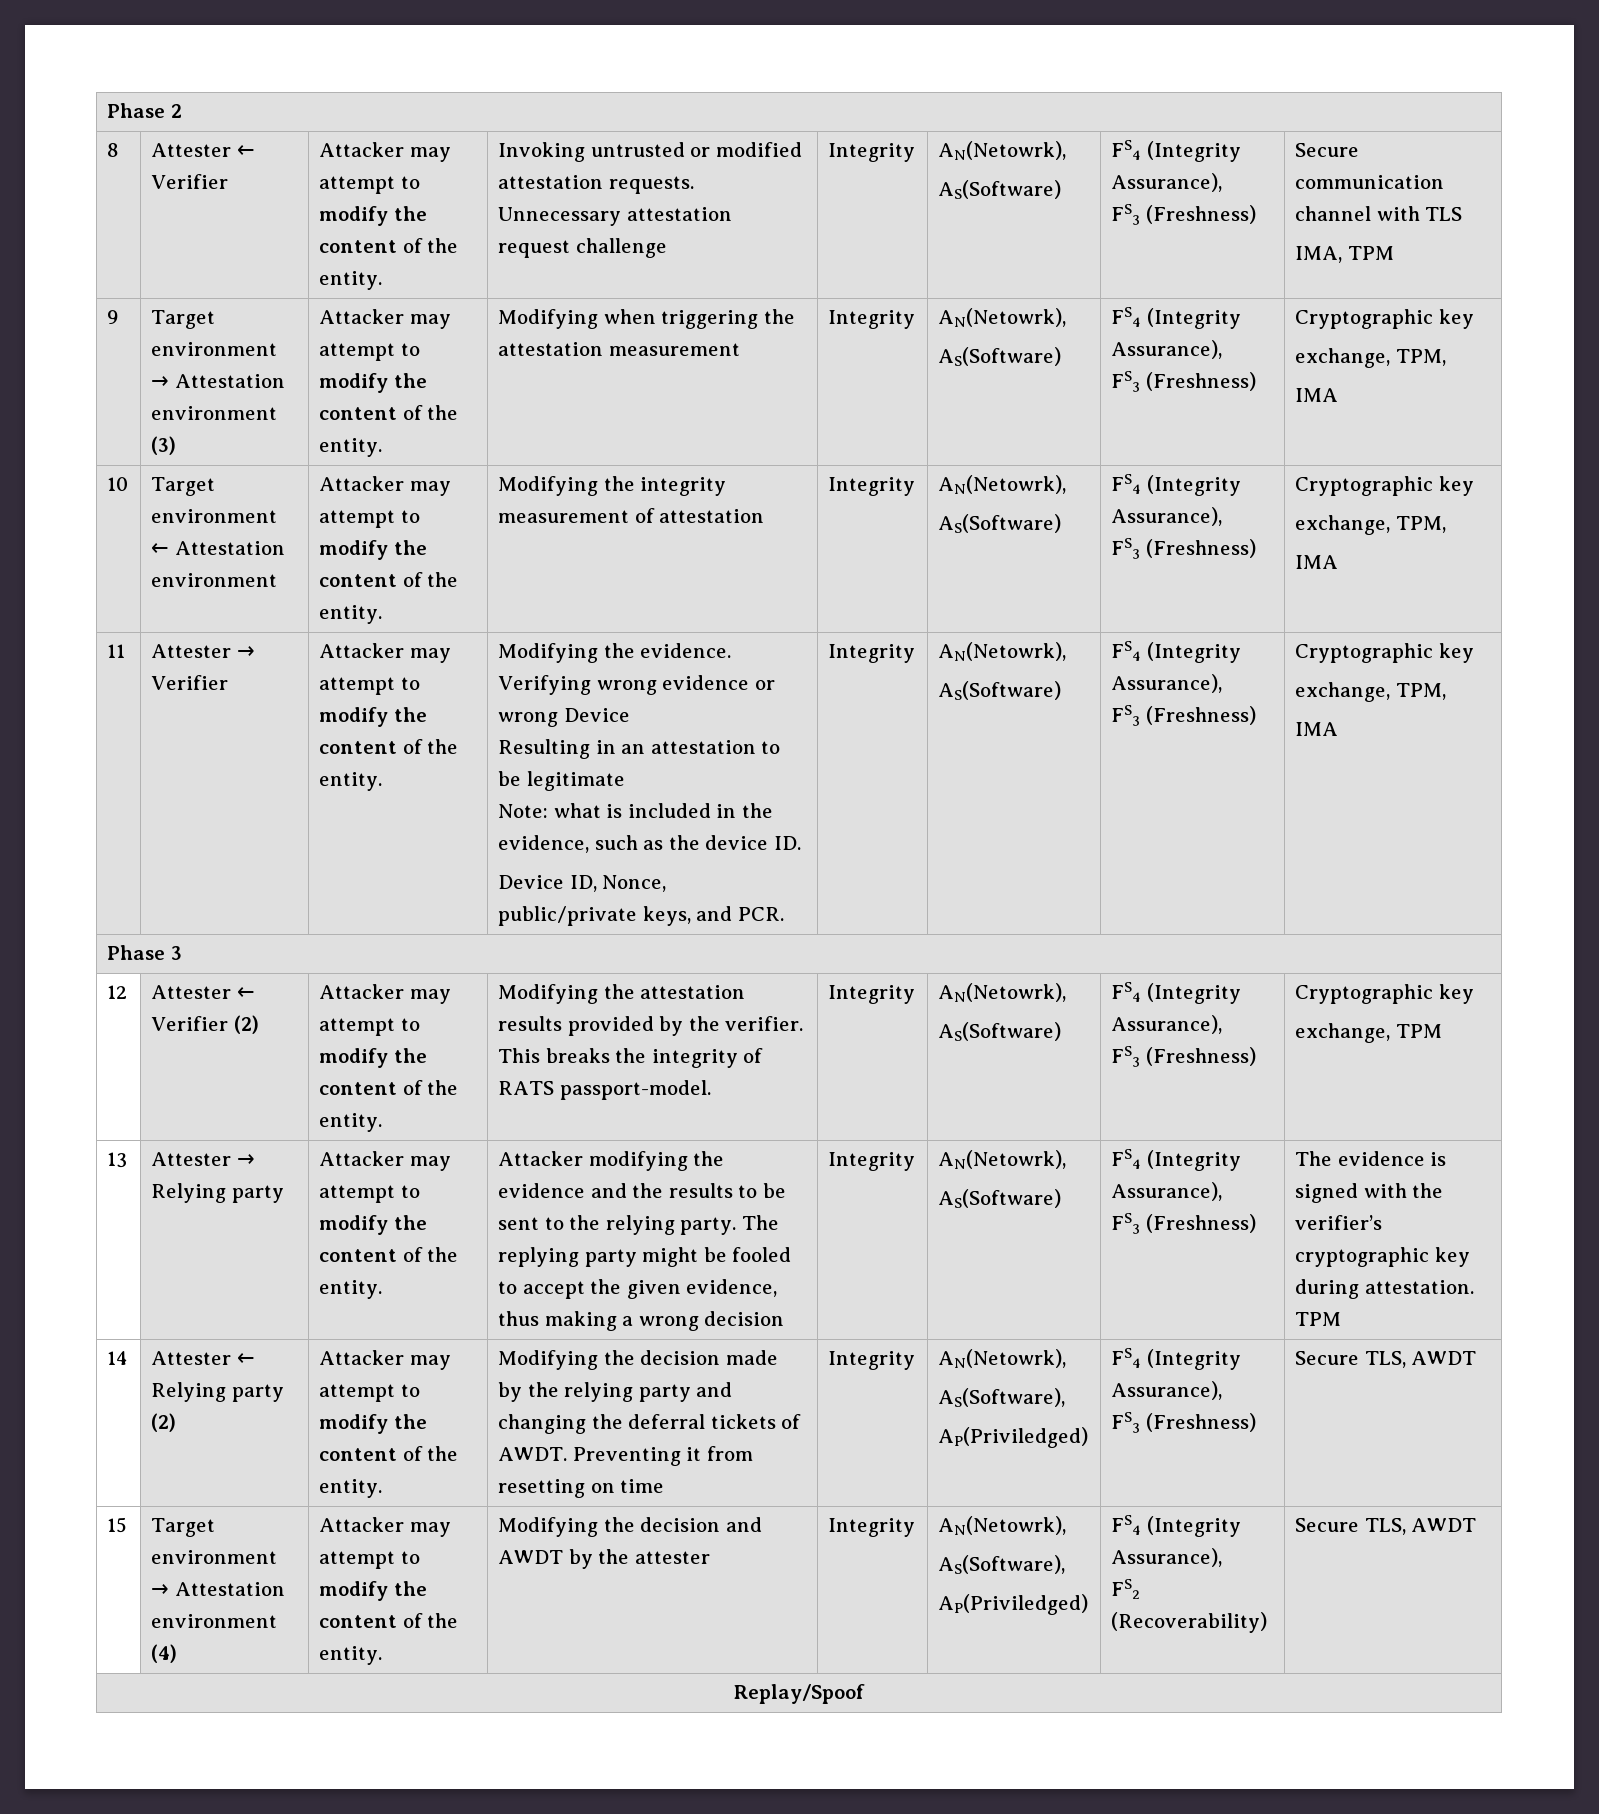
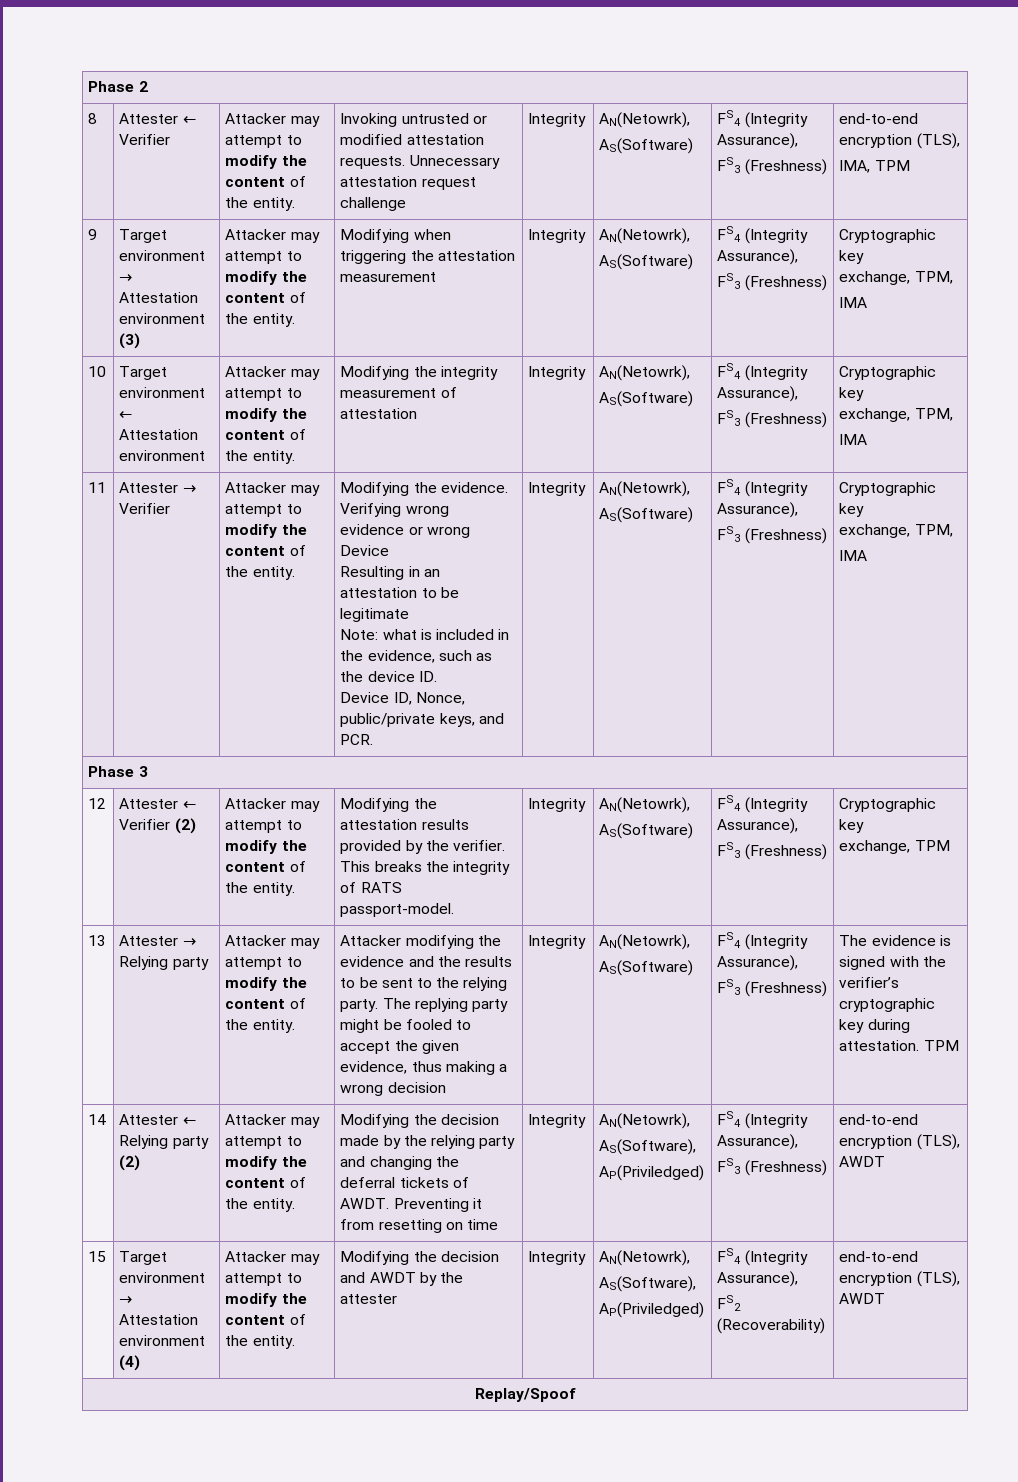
[1295,143,1360,157] [1295,175,1445,189] [1295,206,1463,221] Secure communication channel with TLS -> [839,113,919,124] [839,133,960,149] end-to-end encryption (TLS),
[1295,1351,1406,1368] Secure TLS, -> [839,1114,919,1125] [839,1134,960,1150] end-to-end encryption (TLS),
[1295,1518,1406,1535] Secure TLS, -> [839,1251,919,1262] [839,1271,960,1287] end-to-end encryption (TLS),

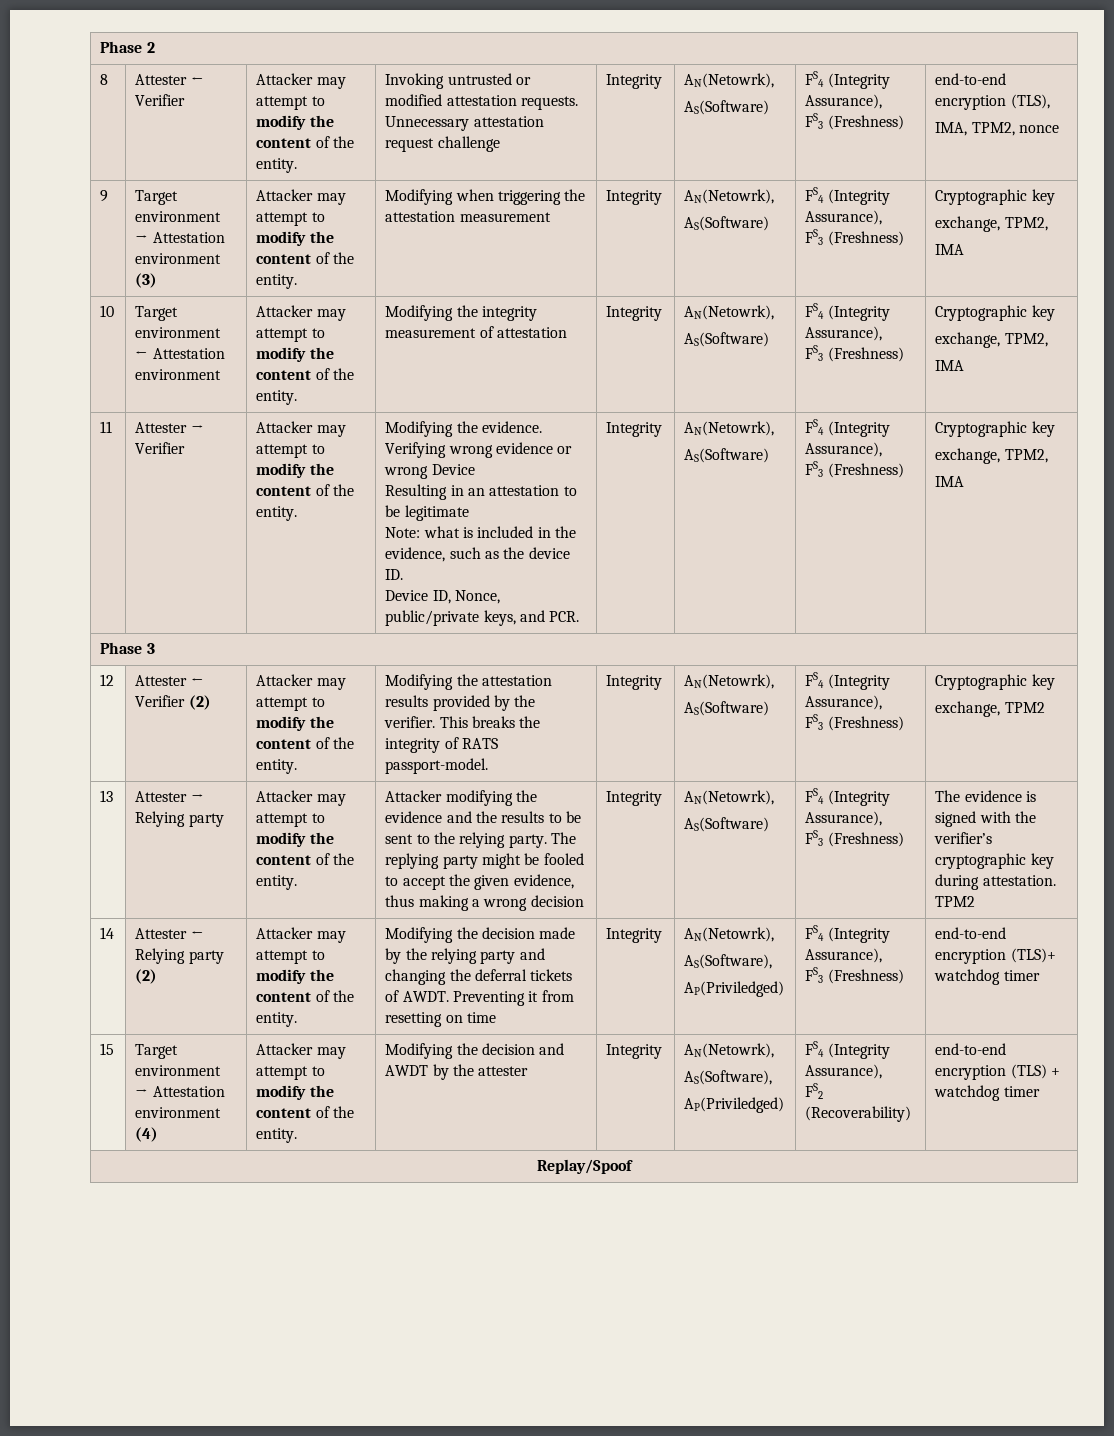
[874,160,910,171] TPM -> [971,122,1059,136] TPM2, nonce
[914,271,953,284] TPM, -> [1004,217,1048,231] TPM2,
[914,408,953,421] TPM, -> [1004,333,1048,347] TPM2,
[914,524,953,537] TPM, -> [1004,449,1048,463] TPM2,
[914,840,950,851] TPM -> [1004,702,1045,713] TPM2
[923,1040,959,1051] TPM -> [935,896,976,907] TPM2
[916,1134,960,1150] [839,1156,886,1167] (TLS), AWDT -> [1010,948,1056,963] [934,969,1040,985] (TLS)+ watchdog timer
[916,1271,960,1287] [839,1293,886,1304] (TLS), AWDT -> [1010,1064,1060,1079] [934,1085,1040,1101] (TLS) + watchdog timer

